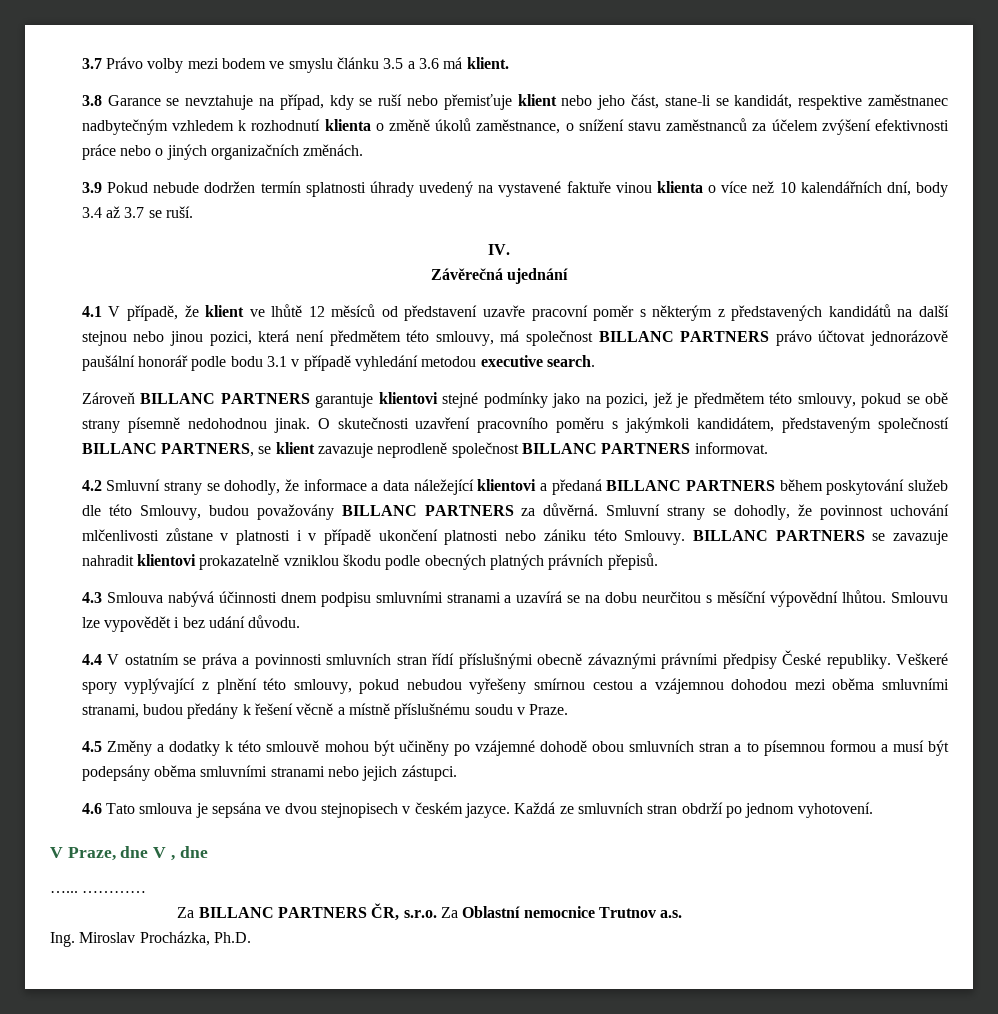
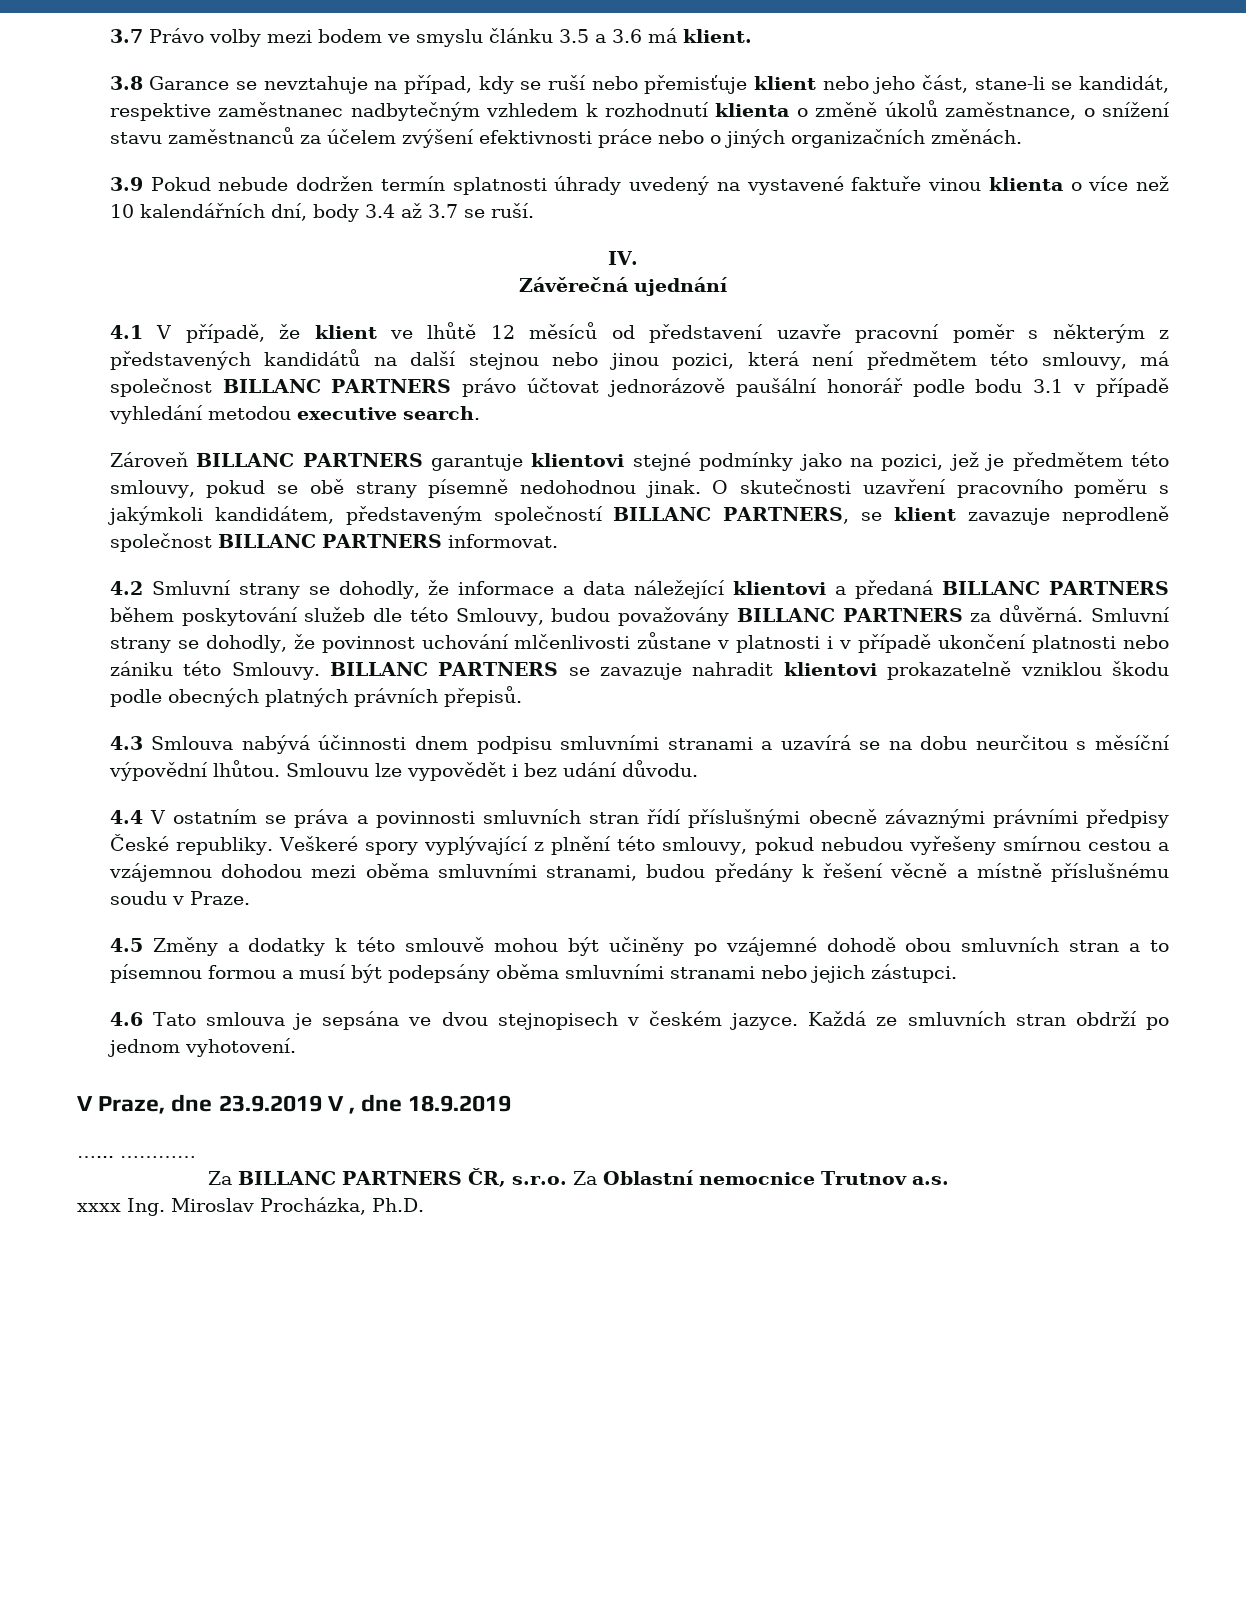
(149, 852) none -> [218,1095,322,1112] 23.9.2019
(208, 852) none -> [408,1095,512,1112] 18.9.2019
(683, 914) none -> [77,1203,121,1212] xxxx

